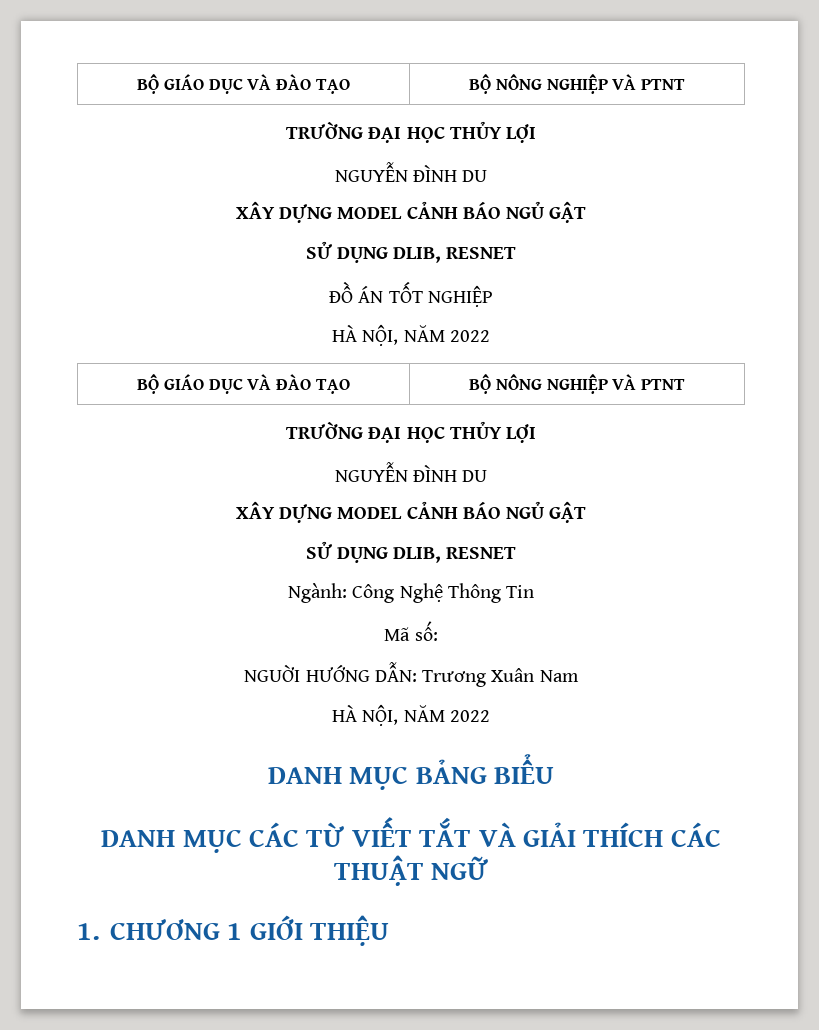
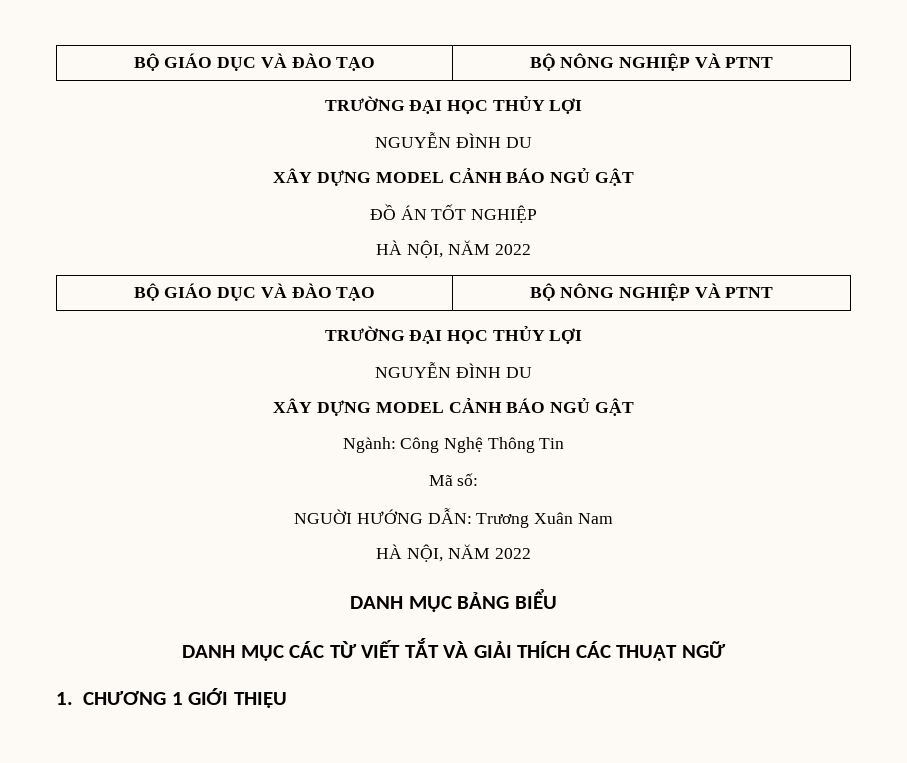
[305,241,517,263] // SỬ DỤNG DLIB, RESNET -> (634, 177) none
[305,541,517,563] // SỬ DỤNG DLIB, RESNET -> (634, 407) none

